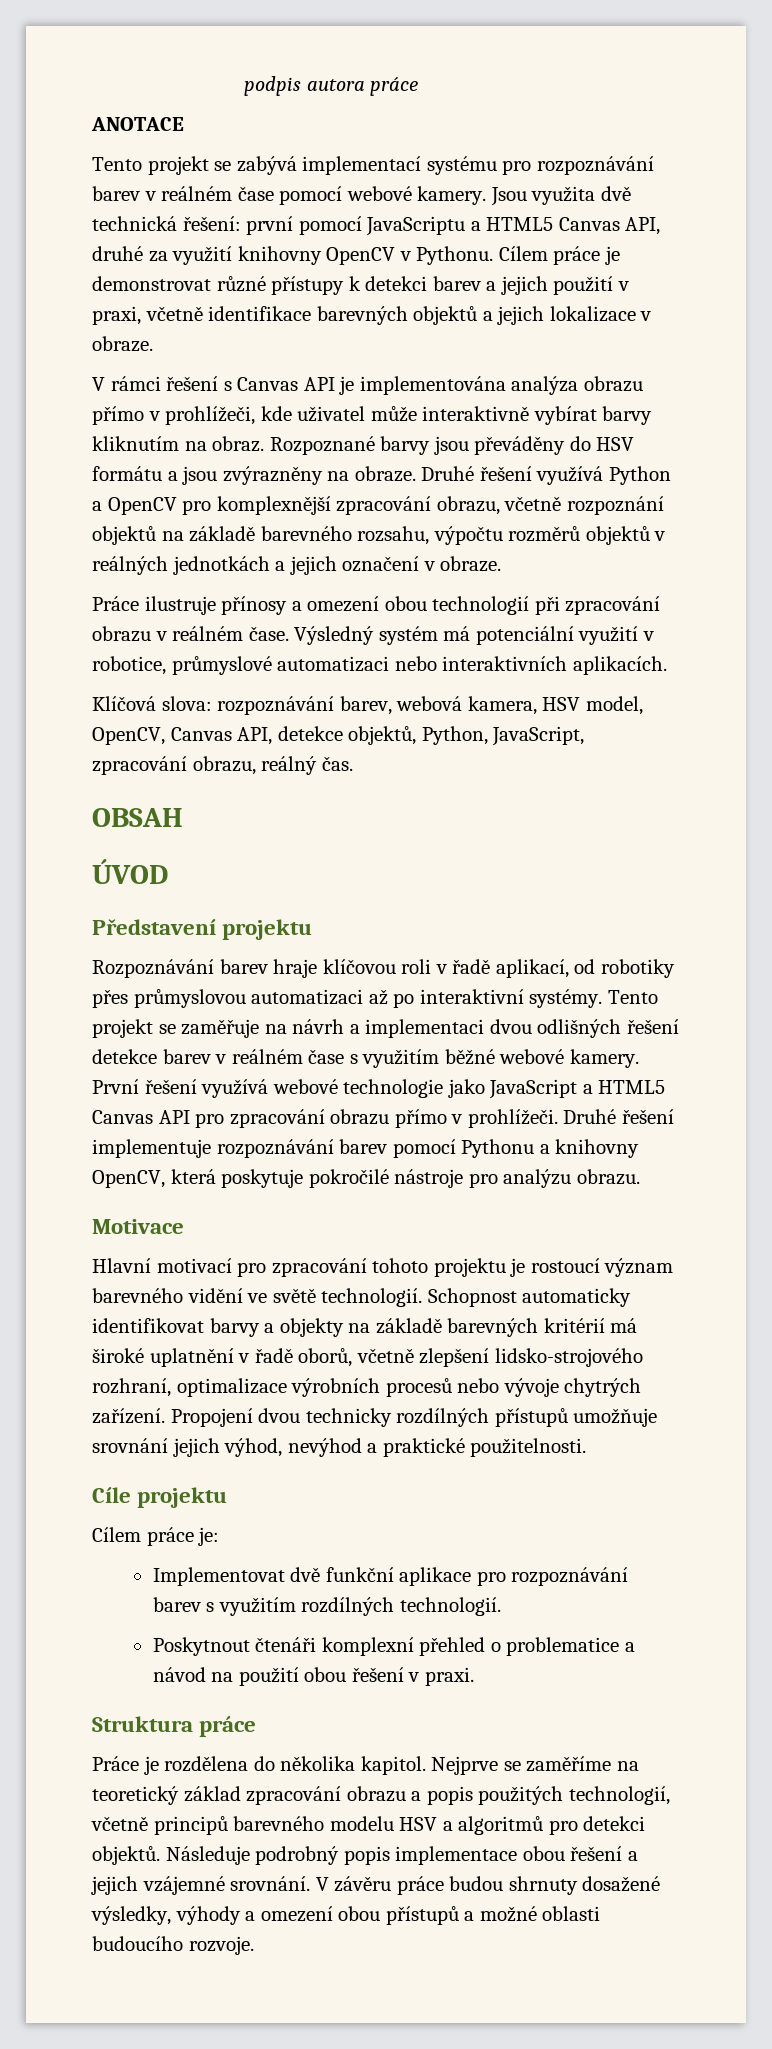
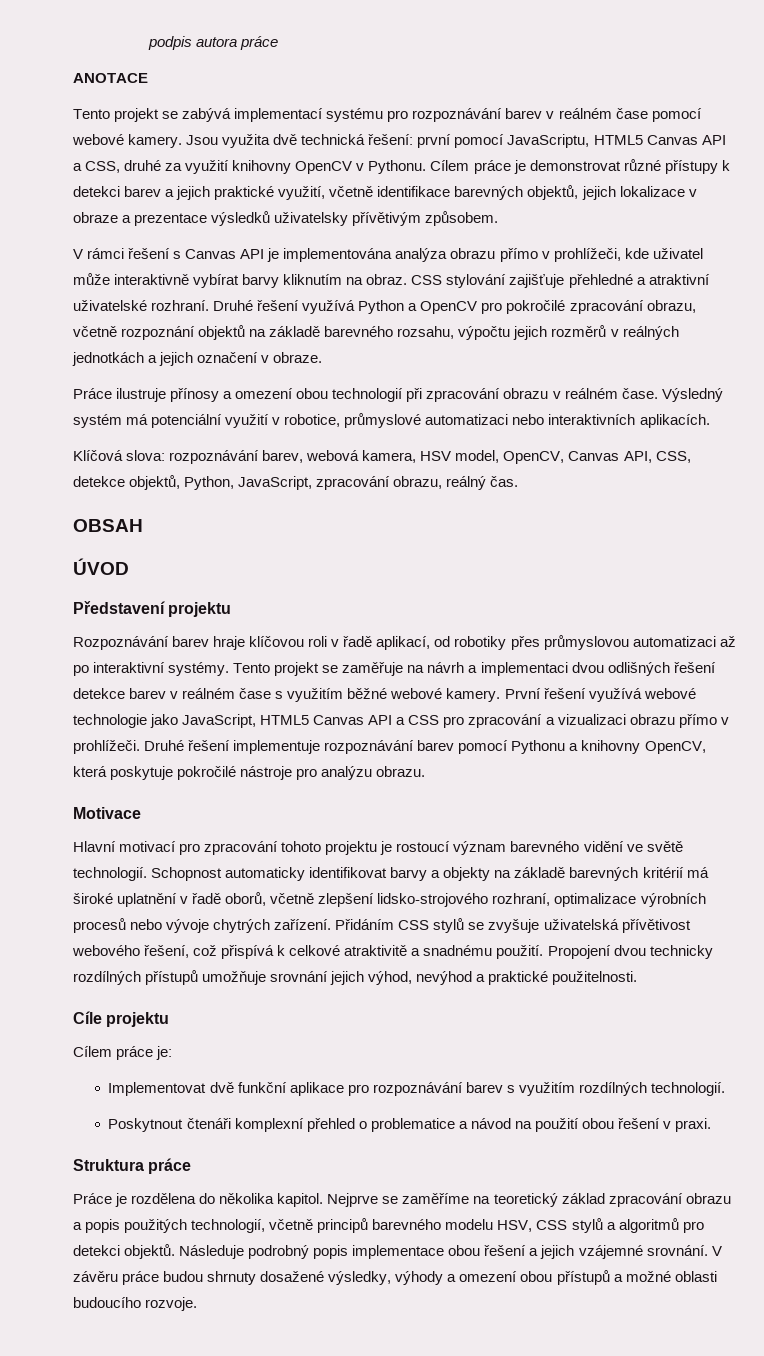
[366,216,661,236] JavaScriptu a HTML5 Canvas API, -> [507,134,726,148] [73,161,121,173] JavaScriptu, HTML5 Canvas API a CSS,
[553,276,629,295] [92,306,141,325] použití v praxi, -> [214,186,326,200] praktické využití,
[413,306,493,325] objektů a -> [527,185,579,200] objektů,
[92,336,153,352] obraze. -> [73,211,499,226] obraze a prezentace výsledků uživatelsky přívětivým způsobem.
[269,436,635,455] [92,466,416,485] Rozpoznané barvy jsou převáděny do HSV formátu a jsou zvýrazněny na obraze. -> [411,274,710,288] [73,300,210,311] CSS stylování zajišťuje přehledné a atraktivní uživatelské rozhraní.
[216,496,331,515] komplexnější -> [506,300,566,314] pokročilé
[508,526,650,545] rozměrů objektů -> [513,325,607,340] jejich rozměrů
(273, 736) none -> [655,451,691,463] CSS,
[489,1079,666,1099] [92,1109,325,1128] JavaScript a HTML5 Canvas API pro zpracování -> [182,714,626,728] JavaScript, HTML5 Canvas API a CSS pro zpracování a vizualizaci
(165, 1416) none -> [335,918,691,933] [72,945,544,959] Přidáním CSS stylů se zvyšuje uživatelská přívětivost webového řešení, což přispívá k celkové atraktivitě a snadnému použití.
[399,1817,438,1831] HSV -> [497,1218,603,1233] HSV, CSS stylů

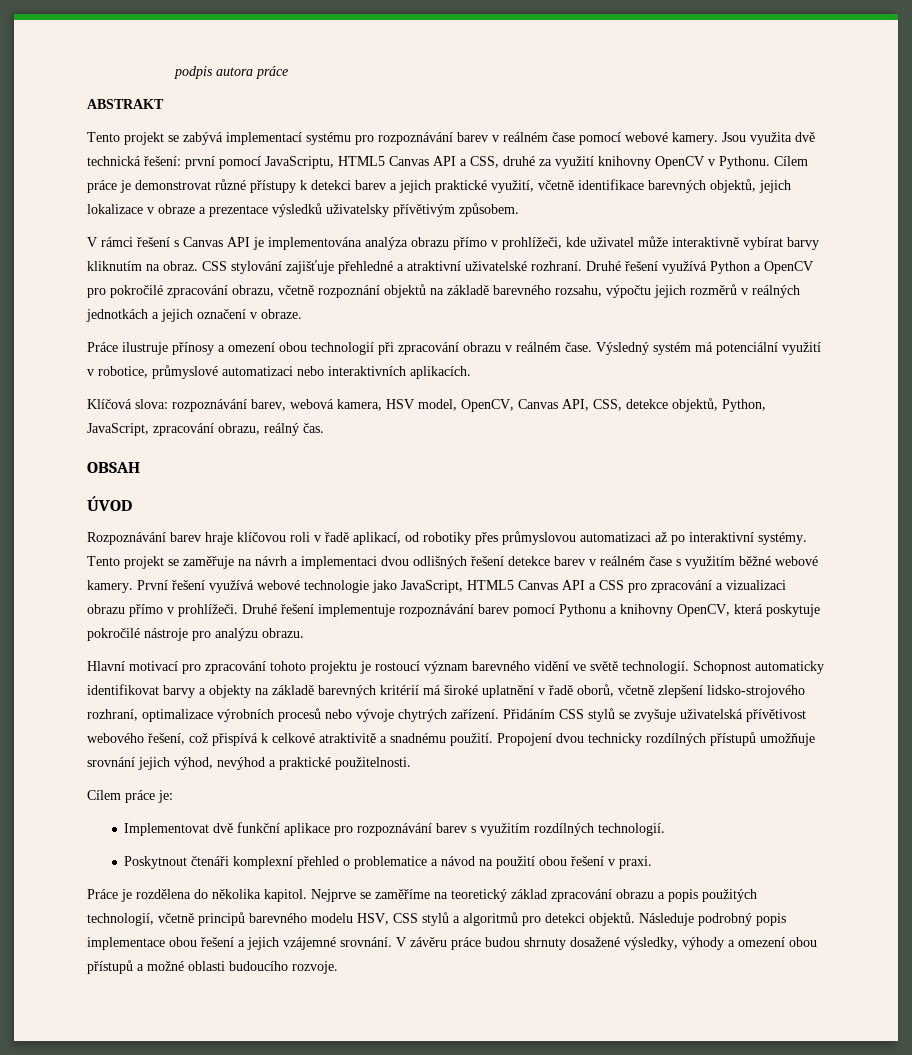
[73,73,148,83] ANOTACE -> [87,99,164,109] ABSTRAKT
[73,601,232,617] // Představení projektu -> (132, 503) none
[73,807,141,819] // Motivace -> (304, 633) none
[73,1011,170,1027] // Cíle projektu -> (411, 763) none
[73,1158,192,1174] // Struktura práce -> (653, 862) none

